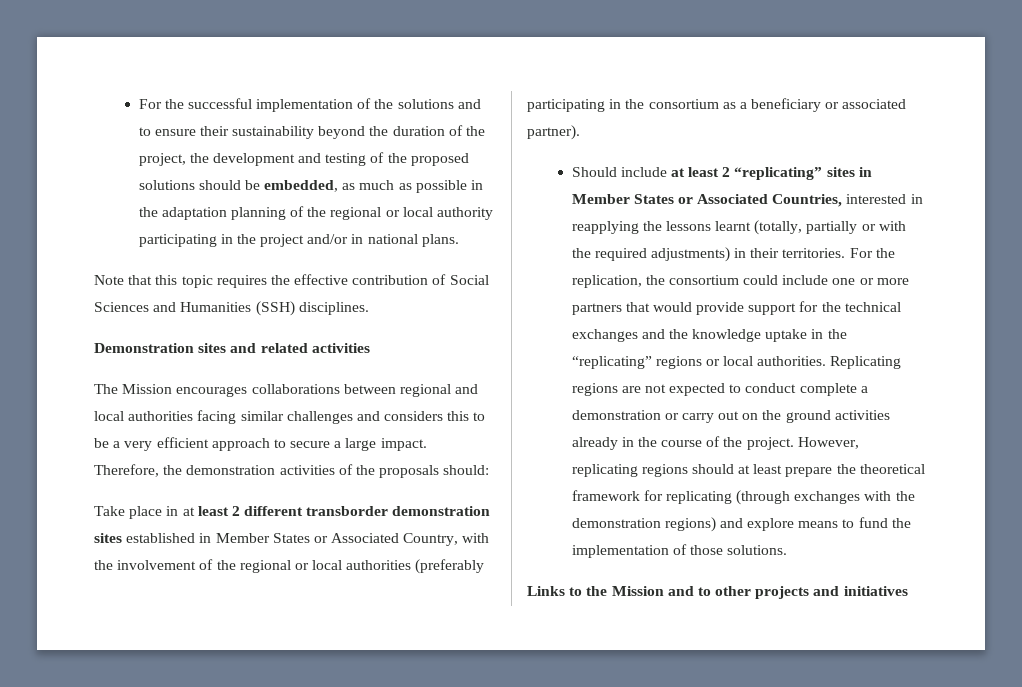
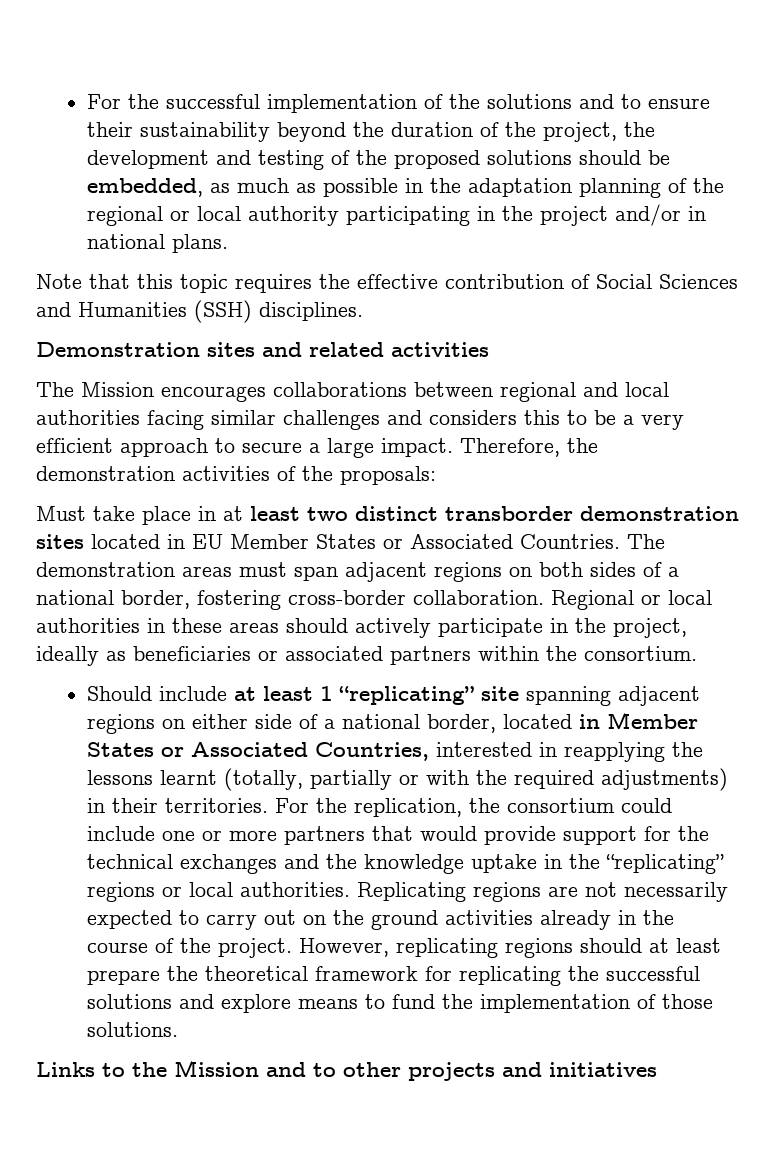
[379,465,490,478] [94,506,125,516] proposals should: // Take -> [340,466,436,485] [36,506,135,521] proposals: // Must take
[231,506,304,516] 2 different -> [307,506,438,521] two distinct
[126,533,490,546] [94,559,485,574] [527,98,907,112] [527,125,580,140] [571,167,855,180] established in Member States or Associated Country, with the involvement of the regional or local authorities (preferably participating in the consortium as a beneficiary or associated partner). // Should include at least 2 “replicating” sites -> [91,534,665,549] [36,562,679,582] [36,590,712,610] [36,618,687,638] [36,646,697,666] [87,686,701,706] [87,714,573,734] located in EU Member States or Associated Countries. The demonstration areas must span adjacent regions on both sides of a national border, fostering cross-border collaboration. Regional or local authorities in these areas should actively participate in the project, ideally as beneficiaries or associated partners within the consortium. // Should include at least 1 “replicating” site spanning adjacent regions on either side of a national border, located
(666, 388) none -> [624,882,729,902] necessarily
[745,383,868,396] [571,410,679,420] conduct complete a demonstration or -> (200, 917) none
[736,490,915,505] [571,517,716,532] (through exchanges with the demonstration regions) -> [568,966,701,981] [87,994,173,1009] the successful solutions

